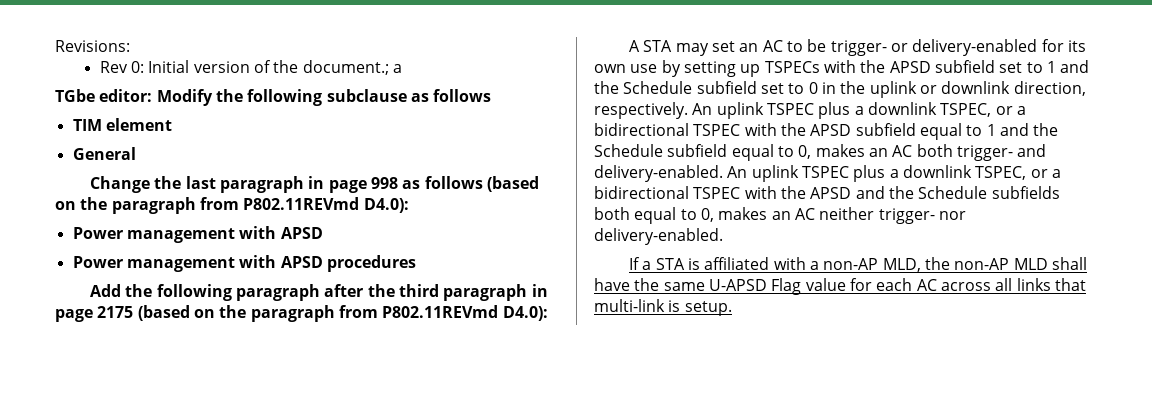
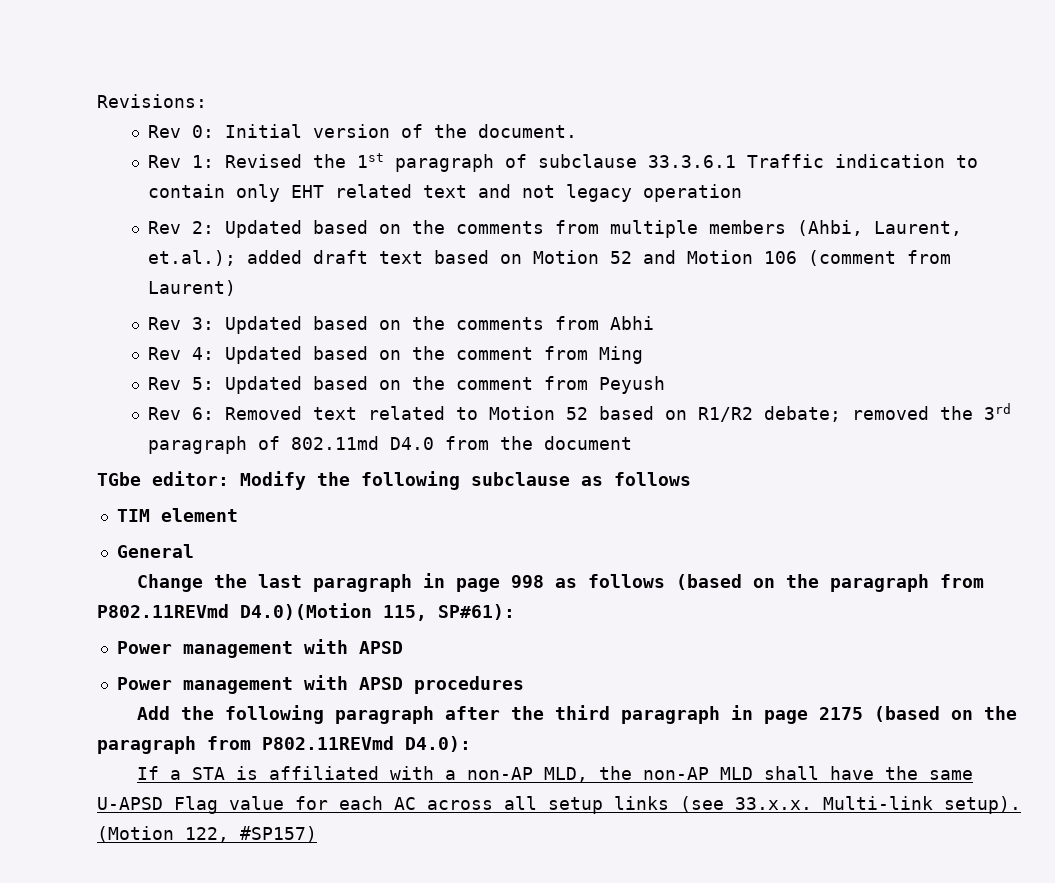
[302,60,402,75] document.; a -> [477,124,577,138] [147,153,978,172] [147,184,742,202] [147,220,962,238] [147,250,951,266] [147,280,236,296] [147,316,654,334] [147,346,643,364] [147,376,665,394] [147,403,1011,422] [147,436,632,454] document. // Rev 1: Revised the 1st paragraph of subclause 33.3.6.1 Traffic indication to contain only EHT related text and not legacy operation // Rev 2: Updated based on the comments from multiple members (Ahbi, Laurent, et.al.); added draft text based on Motion 52 and Motion 106 (comment from Laurent) // Rev 3: Updated based on the comments from Abhi // Rev 4: Updated based on the comment from Ming // Rev 5: Updated based on the comment from Peyush // Rev 6: Removed text related to Motion 52 based on R1/R2 debate; removed the 3rd paragraph of 802.11md D4.0 from the document
[363,198,409,213] D4.0): -> [240,603,515,621] D4.0)(Motion 115, SP#61):
[629,39,1086,56] [594,60,1090,77] [594,81,1086,98] [594,102,1026,119] [594,123,1059,140] [594,144,1047,161] [594,165,1061,182] [594,186,1060,199] [594,207,966,224] [594,228,723,245] // A STA may set an AC to be trigger- or delivery-enabled for its own use by setting up TSPECs with the APSD subfield set to 1 and the Schedule subfield set to 0 in the uplink or downlink direction, respectively. An uplink TSPEC plus a downlink TSPEC, or a bidirectional TSPEC with the APSD subfield equal to 1 and the Schedule subfield equal to 0, makes an AC both trigger- and delivery-enabled. An uplink TSPEC plus a downlink TSPEC, or a bidirectional TSPEC with the APSD and the Schedule subfields both equal to 0, makes an AC neither trigger- nor delivery-enabled. -> (471, 744) none
[1016,278,1086,291] [594,299,732,316] links that multi-link is setup. -> [548,796,1021,814] [97,826,317,842] setup links (see 33.x.x. Multi-link setup). (Motion 122, #SP157)

